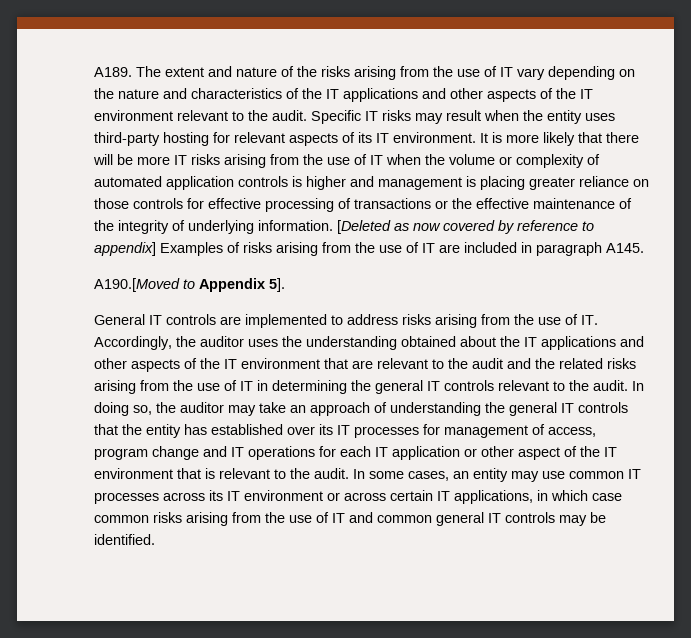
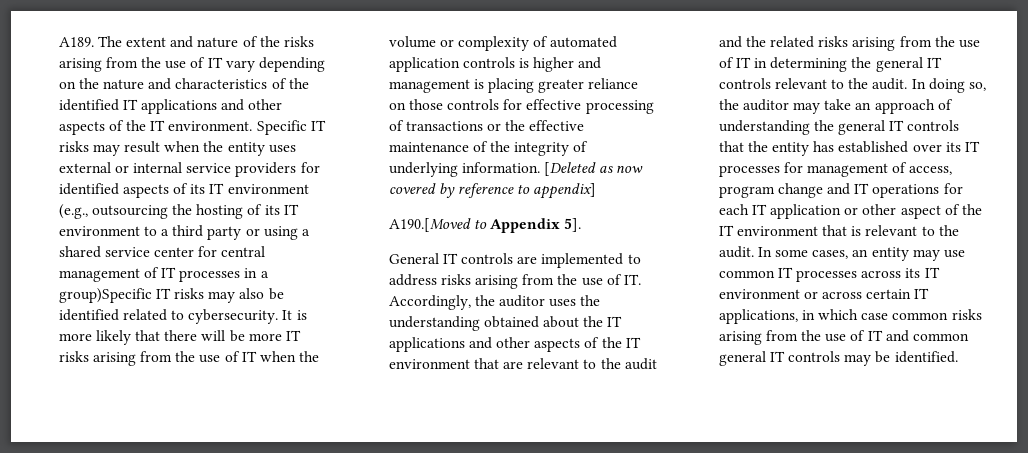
[325,88,593,102] [93,110,307,121] IT applications and other aspects of the IT environment relevant to the audit. -> [58,99,283,114] [58,120,253,135] identified IT applications and other aspects of the IT environment.
[93,132,476,146] third-party hosting for relevant aspects of its IT environment. -> [58,162,320,177] [58,183,309,198] [58,204,299,219] [58,225,310,240] [58,246,266,258] [58,267,269,282] [58,288,284,303] [58,309,279,324] external or internal service providers for identified aspects of its IT environment (e.g., outsourcing the hosting of its IT environment to a third party or using a shared service center for central management of IT processes in a group)Specific IT risks may also be identified related to cybersecurity.
[159,242,644,256] Examples of risks arising from the use of IT are included in paragraph A145. -> (597, 191) none

